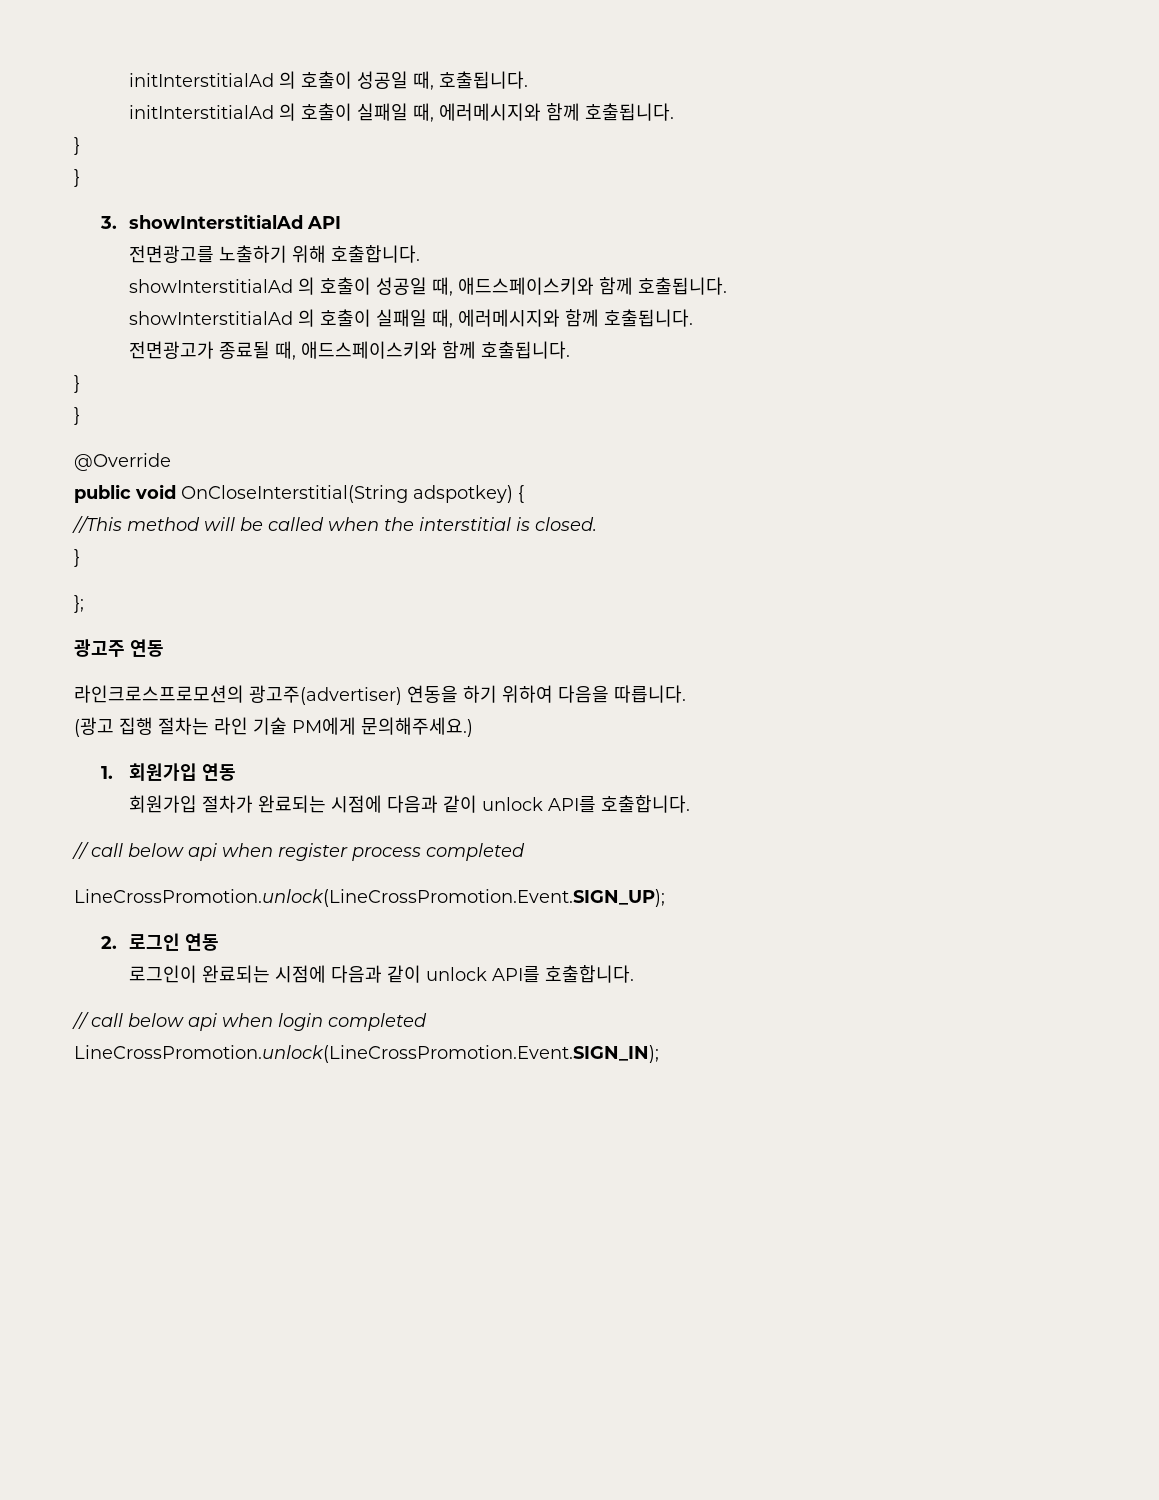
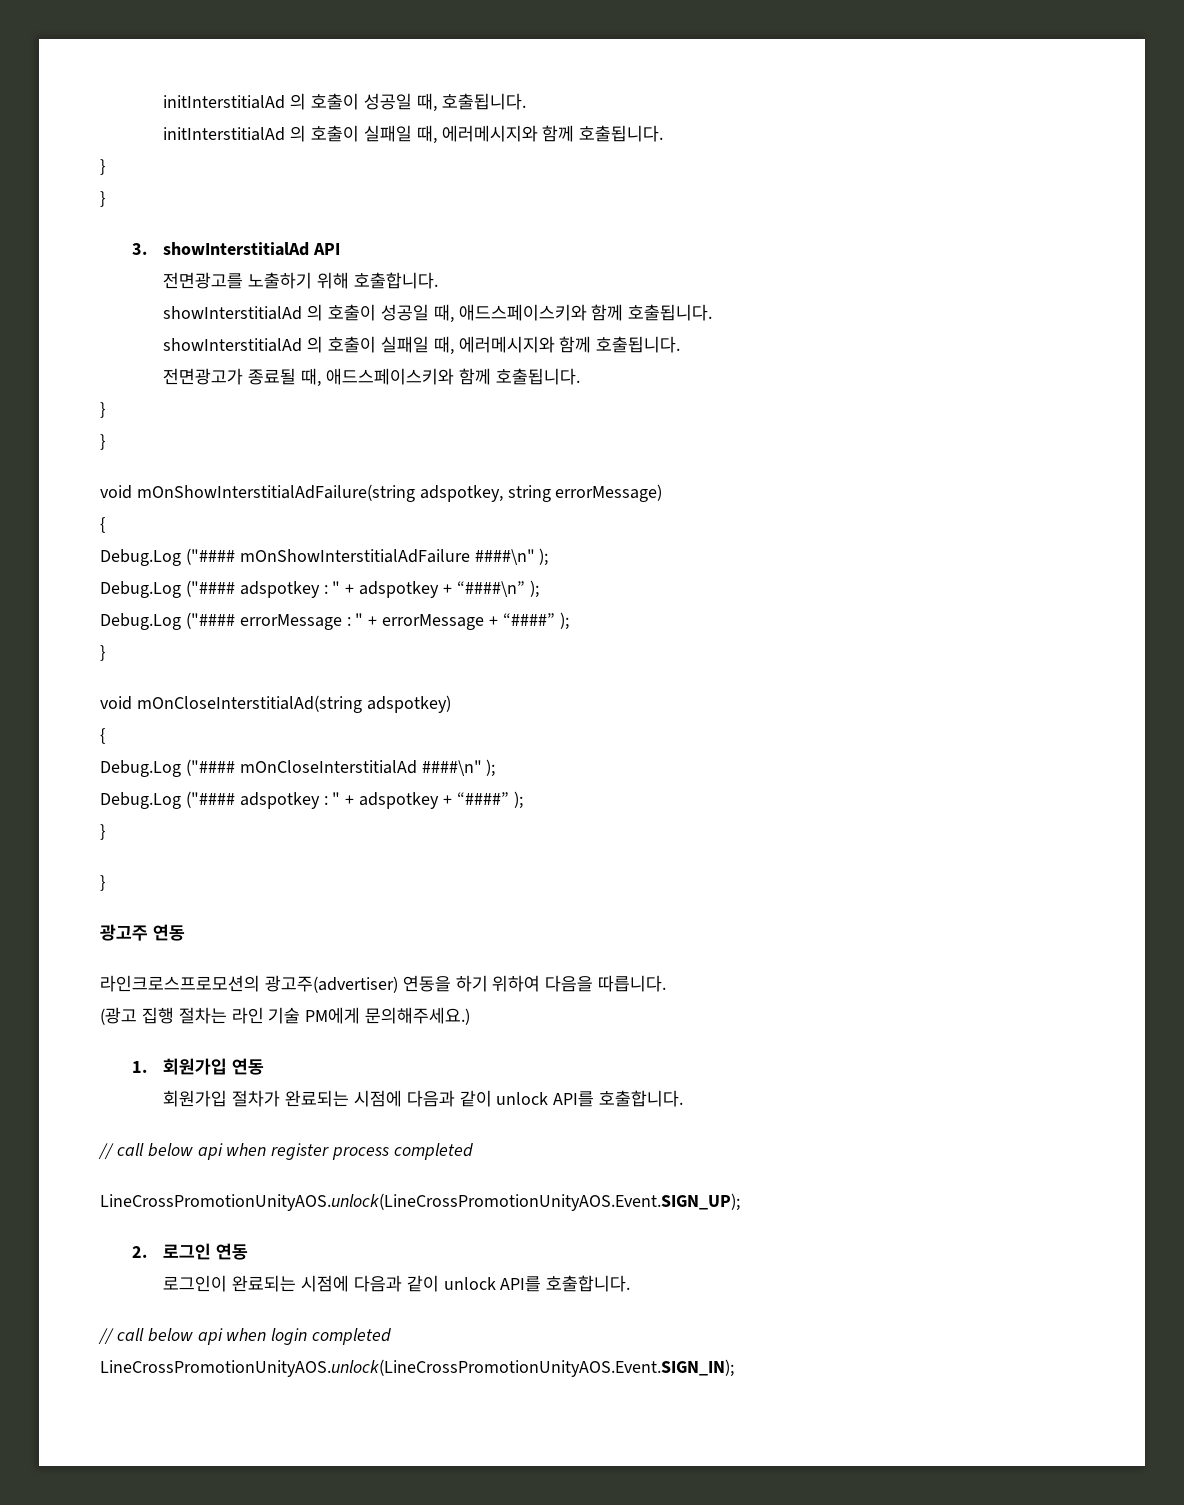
[74,453,171,471] [74,484,524,503] [72,516,597,533] [74,549,80,567] [74,595,84,613] @Override // public void OnCloseInterstitial(String adspotkey) { // //This method will be called when the interstitial is closed. // } // }; -> [100,484,663,502] [100,517,105,533] [100,548,549,566] [100,580,539,598] [100,612,569,630] [100,645,105,661] [100,695,451,713] [100,728,105,744] [100,759,496,777] [100,791,523,809] [100,824,105,840] [100,875,105,891] void mOnShowInterstitialAdFailure(string adspotkey, string errorMessage) // { // Debug.Log ("#### mOnShowInterstitialAdFailure ####\n" ); // Debug.Log ("#### adspotkey : " + adspotkey + “####\n” ); // Debug.Log ("#### errorMessage : " + errorMessage + “####” ); // } // void mOnCloseInterstitialAd(string adspotkey) // { // Debug.Log ("#### mOnCloseInterstitialAd ####\n" ); // Debug.Log ("#### adspotkey : " + adspotkey + “####” ); // } // }
[74,889,665,907] LineCrossPromotion.unlock(LineCrossPromotion.Event.SIGN_UP); -> [100,1193,740,1211] LineCrossPromotionUnityAOS.unlock(LineCrossPromotionUnityAOS.Event.SIGN_UP);
[74,1045,659,1063] LineCrossPromotion.unlock(LineCrossPromotion.Event.SIGN_IN); -> [100,1359,734,1377] LineCrossPromotionUnityAOS.unlock(LineCrossPromotionUnityAOS.Event.SIGN_IN);

